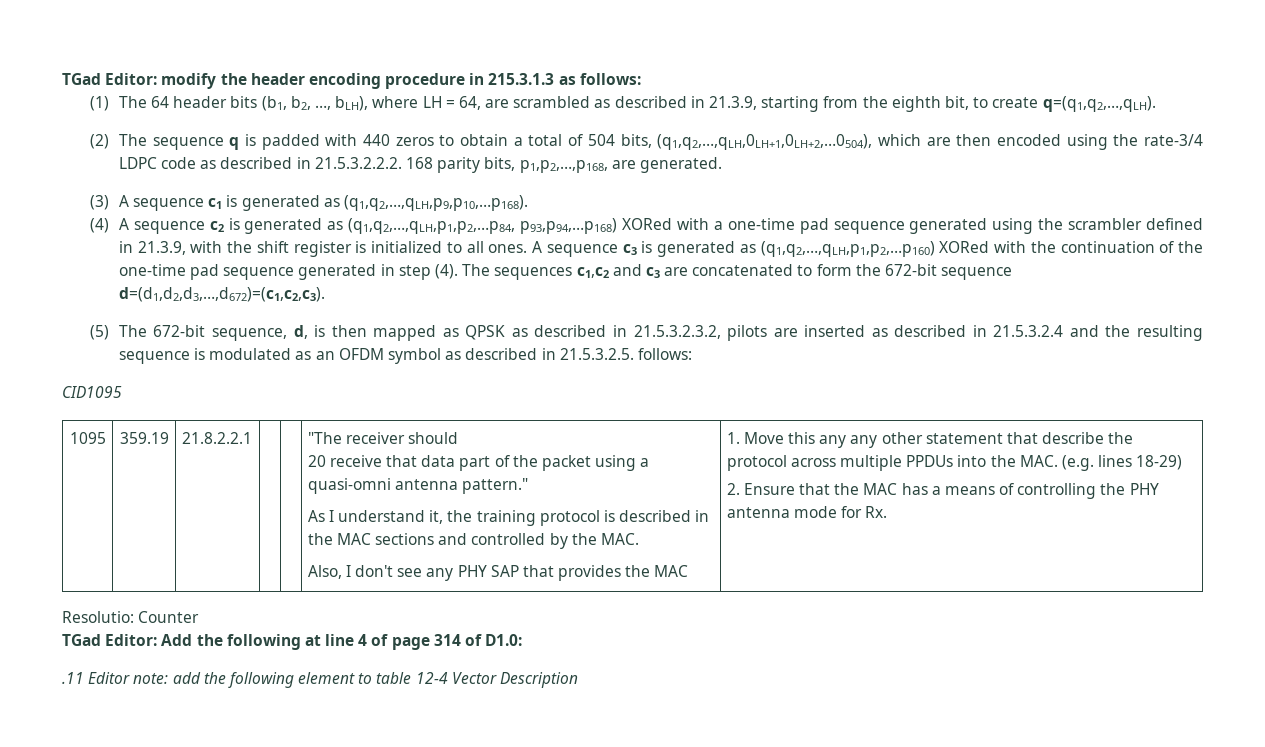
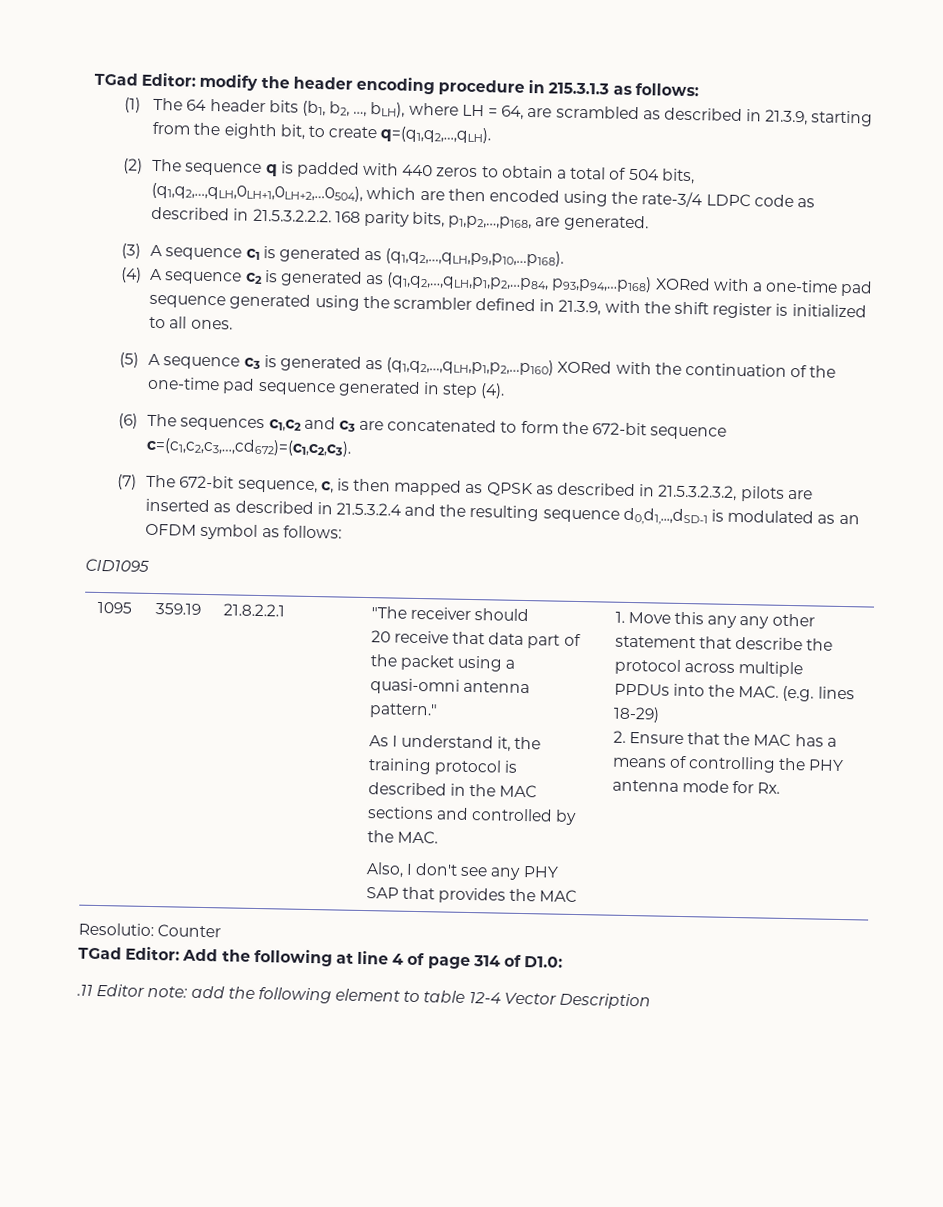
(528, 248) none -> [118,352,139,368] // (5)
(459, 271) none -> [117,413,138,429] // (6)
[118,287,325,302] [90,325,110,340] d=(d1,d2,d3,…,d672)=(c1,c2,c3). // (5) -> [146,437,353,457] [116,474,137,490] c=(c1,c2,c3,…,cd672)=(c1,c2,c3). // (7)
[293,325,308,339] d, -> [320,481,334,494] c,
(190, 357) none -> [622,507,708,526] d0,d1,...,dSD-1
[465,348,634,360] described in 21.5.3.2.5. -> (280, 533) none

